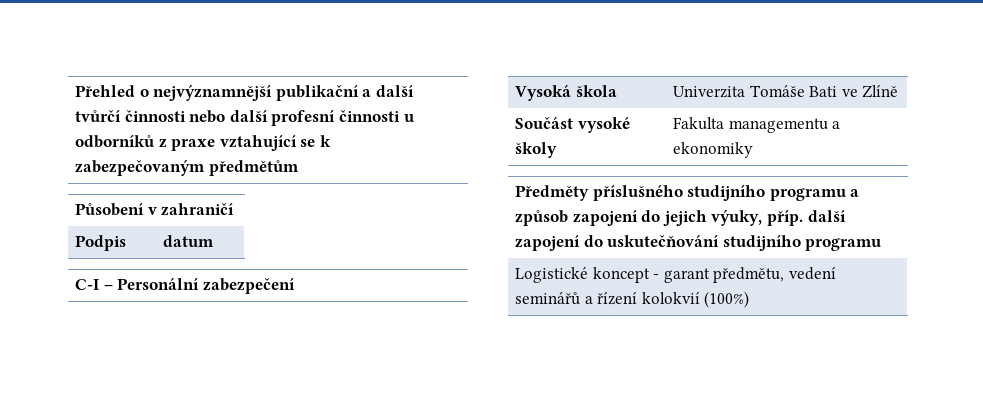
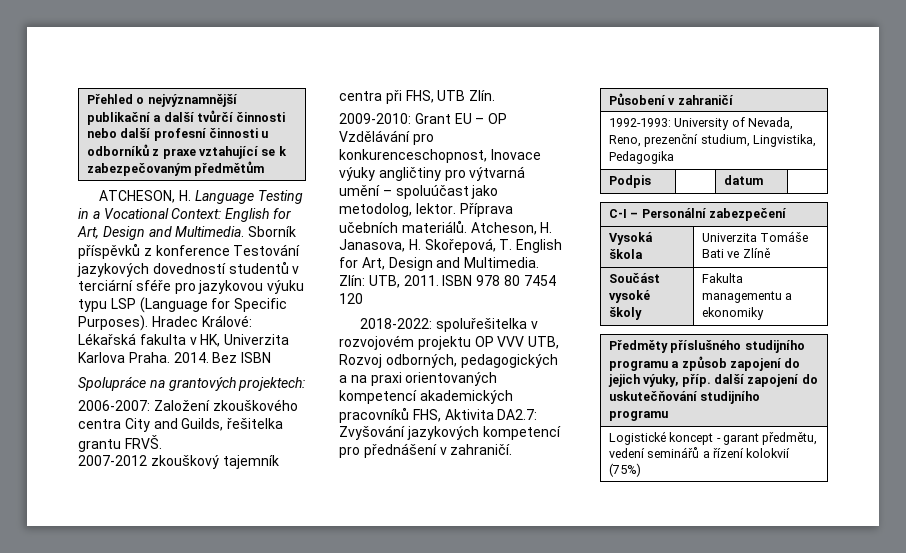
[75,203,235,216] // Působení v zahraničí -> [99,190,303,204] [78,208,291,222] [77,226,297,240] [78,243,301,259] [77,261,300,277] [78,279,305,294] [78,297,288,313] [78,315,252,331] [78,333,290,347] [78,352,272,363] [78,376,306,391] [78,399,298,411] [78,418,284,432] [78,435,162,452] [78,455,279,469] [339,90,496,104] [339,113,508,124] [339,130,434,145] [339,149,541,163] [339,166,526,181] [339,185,499,199] [339,203,513,217] [339,220,553,235] [339,238,563,253] [339,257,540,271] [339,275,556,288] [339,293,363,304] [360,318,538,332] [339,335,560,350] [339,354,558,368] [339,372,498,386] [339,390,513,404] [339,407,538,423] [339,425,561,440] [339,443,513,458] [608,93,734,105] [608,117,794,130] [608,134,817,147] [608,151,674,164] // ATCHESON, H. Language Testing in a Vocational Context: English for Art, Design and Multimedia. Sborník příspěvků z konference Testování jazykových dovedností studentů v terciární sféře pro jazykovou výuku typu LSP (Language for Specific Purposes). Hradec Králové: Lékařská fakulta v HK, Univerzita Karlova Praha. 2014. Bez ISBN // Spolupráce na grantových projektech: // 2006-2007: Založení zkouškového centra City and Guilds, řešitelka grantu FRVŠ. // 2007-2012 zkouškový tajemník centra při FHS, UTB Zlín. // 2009-2010: Grant EU – OP Vzdělávání pro konkurenceschopnost, Inovace výuky angličtiny pro výtvarná umění – spoluúčast jako metodolog, lektor. Příprava učebních materiálů. Atcheson, H. Janasova, H. Skořepová, T. English for Art, Design and Multimedia. Zlín: UTB, 2011. ISBN 978 80 7454 120 // 2018-2022: spoluřešitelka v rozvojovém projektu OP VVV UTB, Rozvoj odborných, pedagogických a na praxi orientovaných kompetencí akademických pracovníků FHS, Aktivita DA2.7: Zvyšování jazykových kompetencí pro přednášení v zahraničí. // Působení v zahraničí // 1992-1993: University of Nevada, Reno, prezenční studium, Lingvistika, Pedagogika
[704,291,750,308] (100%) -> [608,463,641,477] (75%)

